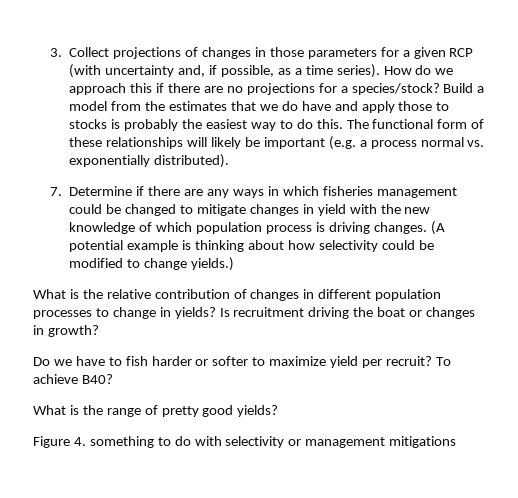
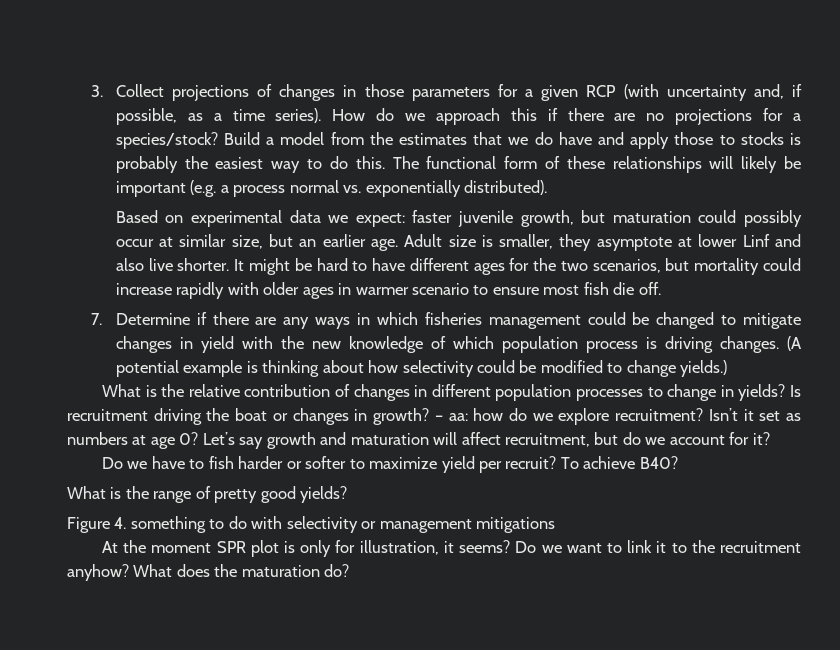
(230, 161) none -> [115,210,802,227] [115,234,802,251] [115,258,801,275] [115,282,661,299] // Based on experimental data we expect: faster juvenile growth, but maturation could possibly occur at similar size, but an earlier age. Adult size is smaller, they asymptote at lower Linf and also live shorter. It might be hard to have different ages for the two scenarios, but mortality could increase rapidly with older ages in warmer scenario to ensure most fish die off.
(99, 331) none -> [434,408,802,425] [67,432,770,449] – aa: how do we explore recruitment? Isn’t it set as numbers at age 0? Let’s say growth and maturation will affect recruitment, but do we account for it?
(457, 442) none -> [101,540,801,557] [67,564,350,581] // At the moment SPR plot is only for illustration, it seems? Do we want to link it to the recruitment anyhow? What does the maturation do?

